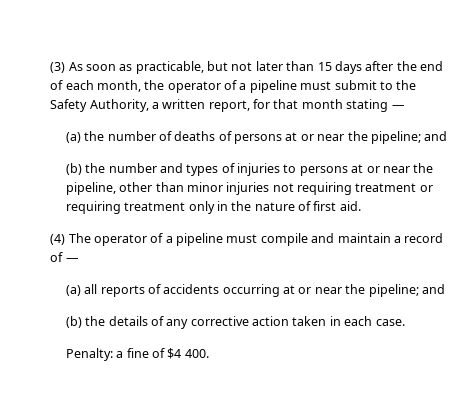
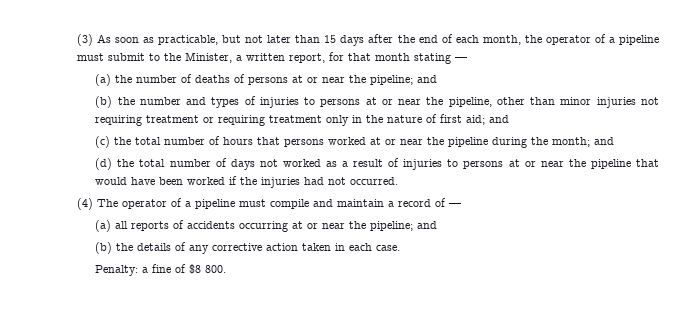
[50,99,149,112] Safety Authority, -> [184,52,232,63] Minister,
[339,201,361,211] aid. -> [466,115,510,125] [95,136,615,148] [95,158,659,170] [95,176,399,188] aid; and // (c) the total number of hours that persons worked at or near the pipeline during the month; and // (d) the total number of days not worked as a result of injuries to persons at or near the pipeline that would have been worked if the injuries had not occurred.
[167,348,209,359] $4 400. -> [189,264,227,274] $8 800.

